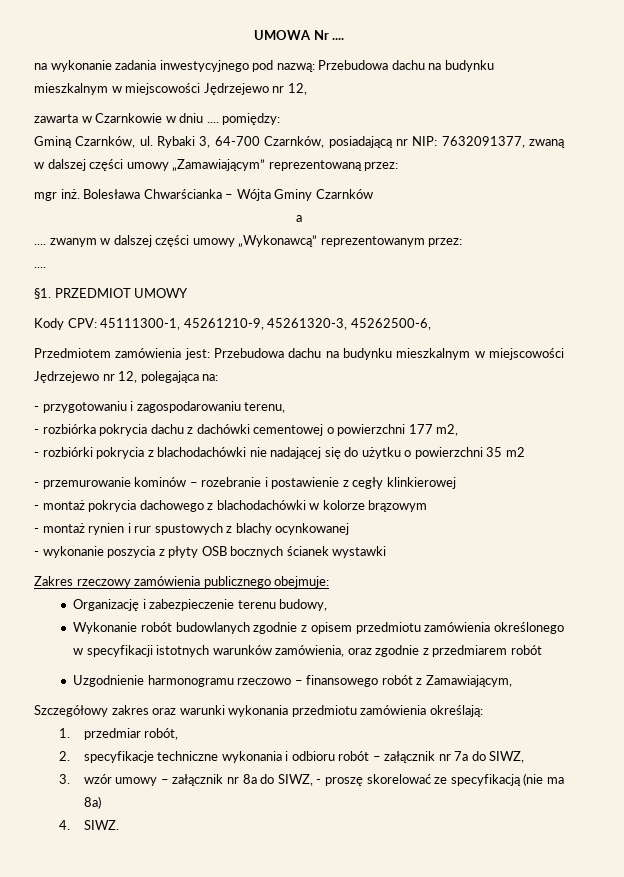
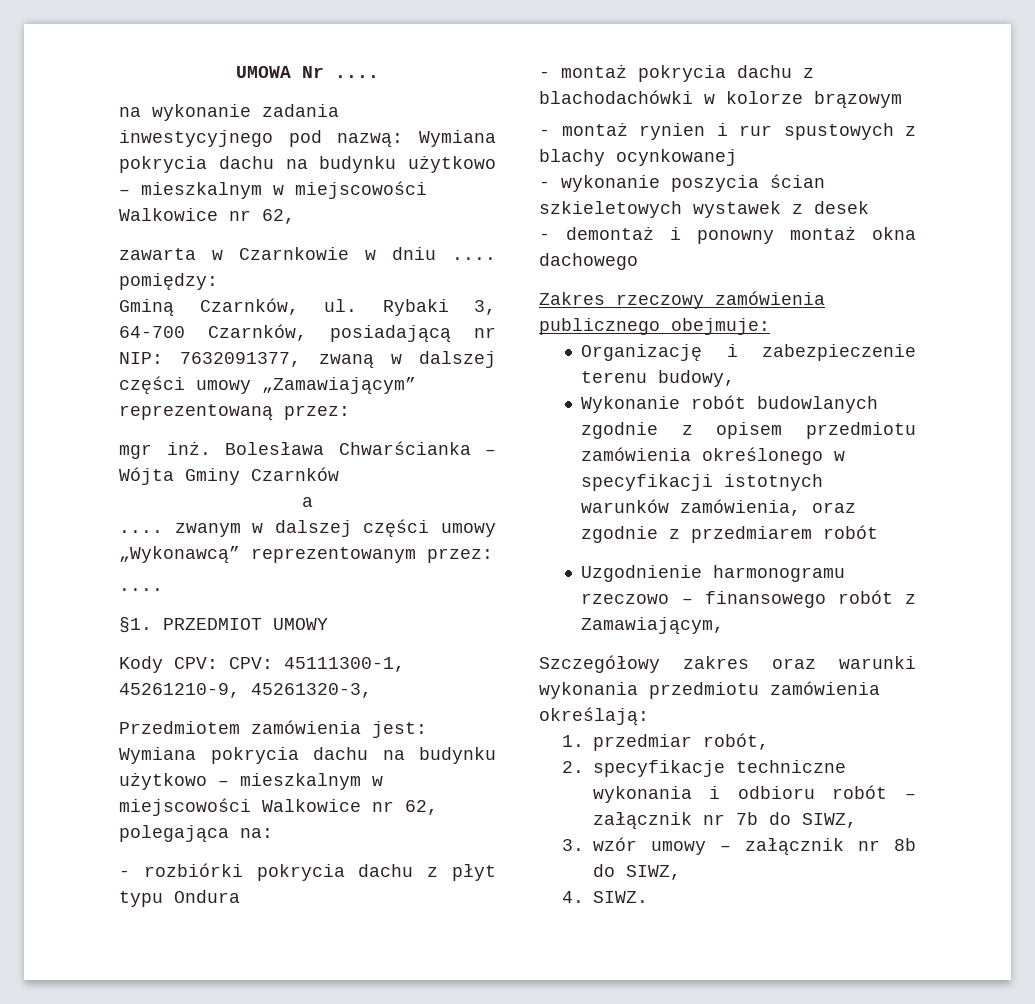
[318,60,494,72] [34,83,307,95] Przebudowa dachu na budynku mieszkalnym w miejscowości Jędrzejewo nr 12, -> [419,130,496,147] [119,155,496,173] [119,181,427,199] [119,208,295,224] Wymiana pokrycia dachu na budynku użytkowo – mieszkalnym w miejscowości Walkowice nr 62,
(97, 323) none -> [229,657,273,669] CPV:
[350,318,431,330] 45262500-6, -> (372, 690) none
[214,348,564,360] [34,371,138,383] Przebudowa dachu na budynku mieszkalnym w miejscowości Jędrzejewo nr 12, -> [119,747,496,764] [119,772,383,790] [119,798,438,816] Wymiana pokrycia dachu na budynku użytkowo – mieszkalnym w miejscowości Walkowice nr 62,
[42,401,286,413] [34,424,459,436] [34,447,525,459] [34,477,456,489] przygotowaniu i zagospodarowaniu terenu, // - rozbiórka pokrycia dachu z dachówki cementowej o powierzchni 177 m2, // - rozbiórki pokrycia z blachodachówki nie nadającej się do użytku o powierzchni 35 m2 // - przemurowanie kominów – rozebranie i postawienie z cegły klinkierowej -> [143,863,496,881] [119,890,240,907] rozbiórki pokrycia dachu z płyt typu Ondura
[139,500,204,512] dachowego -> [737,65,792,78] dachu
[158,546,387,558] z płyty OSB bocznych ścianek wystawki -> [770,174,825,188] [539,201,869,218] [539,226,916,244] [539,253,638,270] ścian szkieletowych wystawek z desek // - demontaż i ponowny montaż okna dachowego
[454,751,469,761] 7a -> [735,812,758,825] 7b
[242,773,564,786] [83,796,101,809] 8a do SIWZ, - proszę skorelować ze specyfikacją (nie ma 8a) -> [894,838,916,851] [592,864,681,880] 8b do SIWZ,

